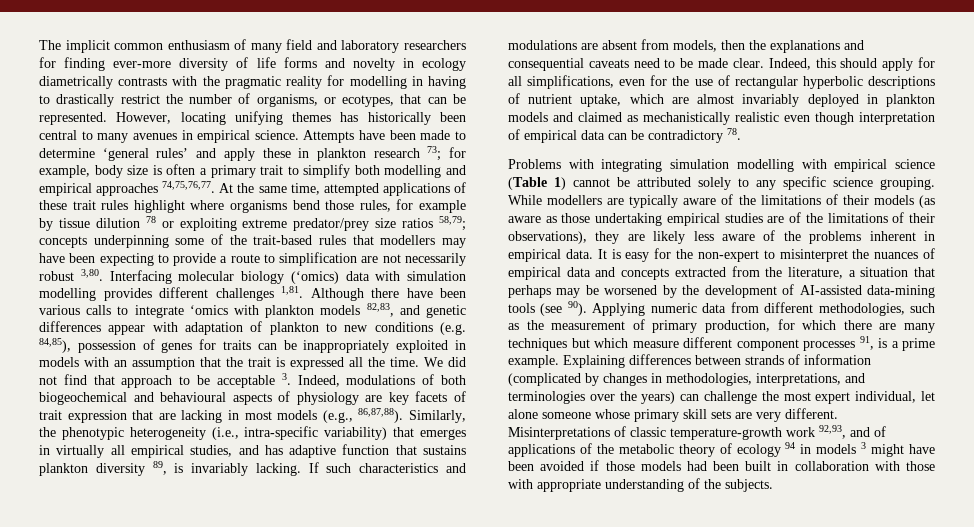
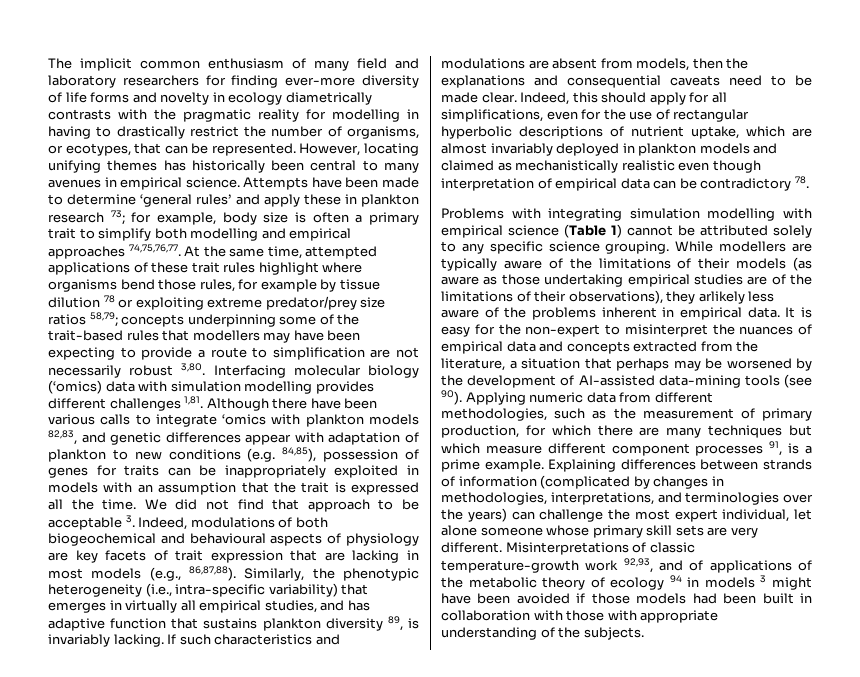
[627,231,686,244] are likely -> [698,291,745,304] arlikely

